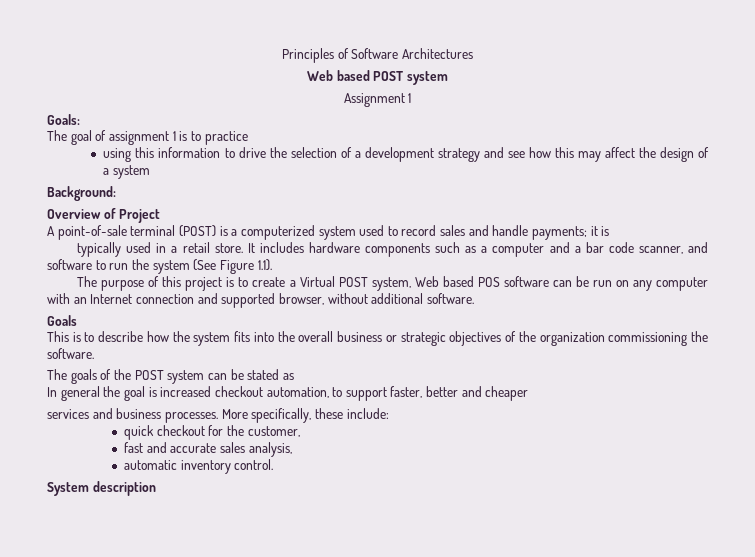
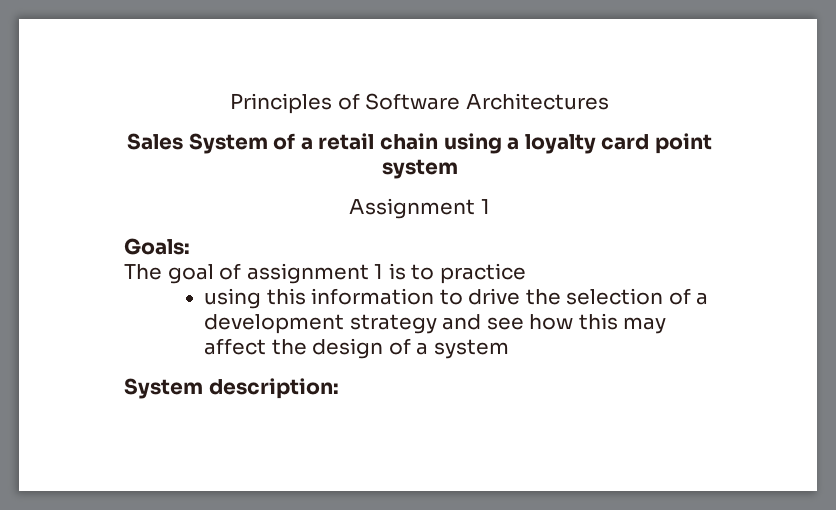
[307,70,404,81] Web based POST -> [127,133,712,154] Sales System of a retail chain using a loyalty card point
[47,186,116,201] [47,208,161,223] [47,225,610,240] [77,242,709,257] [47,259,272,274] [77,276,708,291] [47,293,474,308] [47,315,77,326] [47,331,708,346] [47,348,94,359] [47,369,294,384] [47,386,529,401] [47,408,389,423] [124,425,300,440] [124,442,292,457] [124,459,274,474] [47,481,156,496] // Background: // Overview of Project // A point-of-sale terminal (POST) is a computerized system used to record sales and handle payments; it is // typically used in a retail store. It includes hardware components such as a computer and a bar code scanner, and software to run the system (See Figure 1.1). // The purpose of this project is to create a Virtual POST system, Web based POS software can be run on any computer with an Internet connection and supported browser, without additional software. // Goals // This is to describe how the system fits into the overall business or strategic objectives of the organization commissioning the software. // The goals of the POST system can be stated as // In general the goal is increased checkout automation, to support faster, better and cheaper // services and business processes. More specifically, these include: // quick checkout for the customer, // fast and accurate sales analysis, // automatic inventory control. // System description -> [124,378,339,399] // System description:

